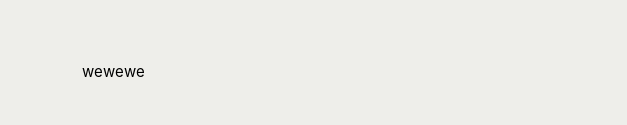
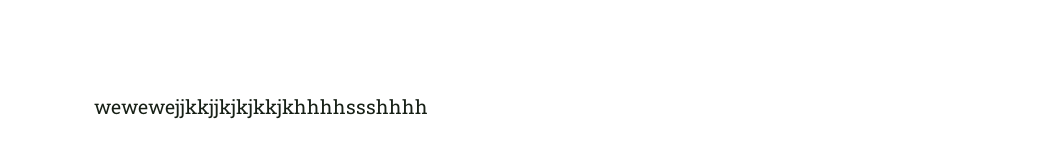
[82,68,145,77] wewewe -> [94,99,428,119] wewewejjkkjjkjkjkkjkhhhhssshhhh

